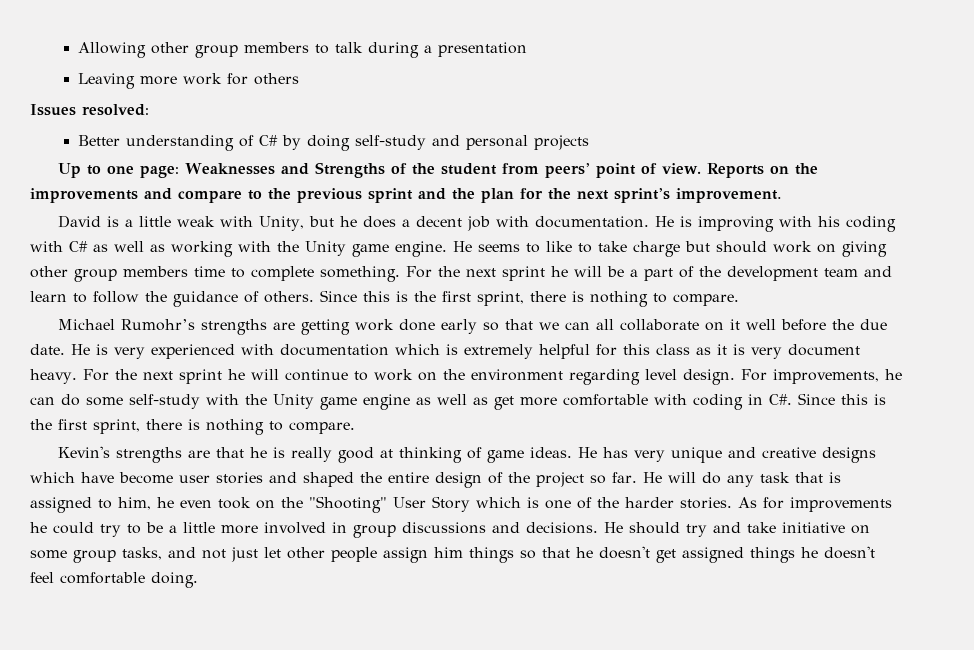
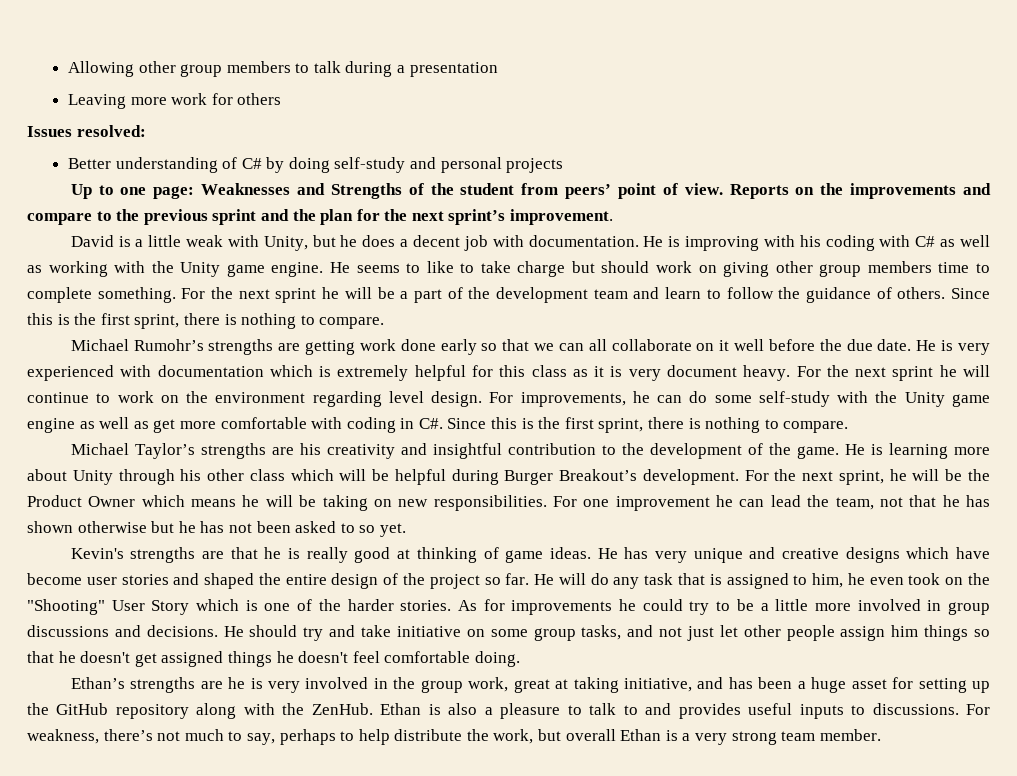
(355, 428) none -> [70,443,990,459] [27,469,991,485] [27,495,991,511] [27,521,406,537] // Michael Taylor’s strengths are his creativity and insightful contribution to the development of the game. He is learning more about Unity through his other class which will be helpful during Burger Breakout’s development. For the next sprint, he will be the Product Owner which means he will be taking on new responsibilities. For one improvement he can lead the team, not that he has shown otherwise but he has not been asked to so yet.
(198, 580) none -> [70,677,991,693] [27,703,991,719] [27,729,881,745] // Ethan’s strengths are he is very involved in the group work, great at taking initiative, and has been a huge asset for setting up the GitHub repository along with the ZenHub. Ethan is also a pleasure to talk to and provides useful inputs to discussions. For weakness, there’s not much to say, perhaps to help distribute the work, but overall Ethan is a very strong team member.

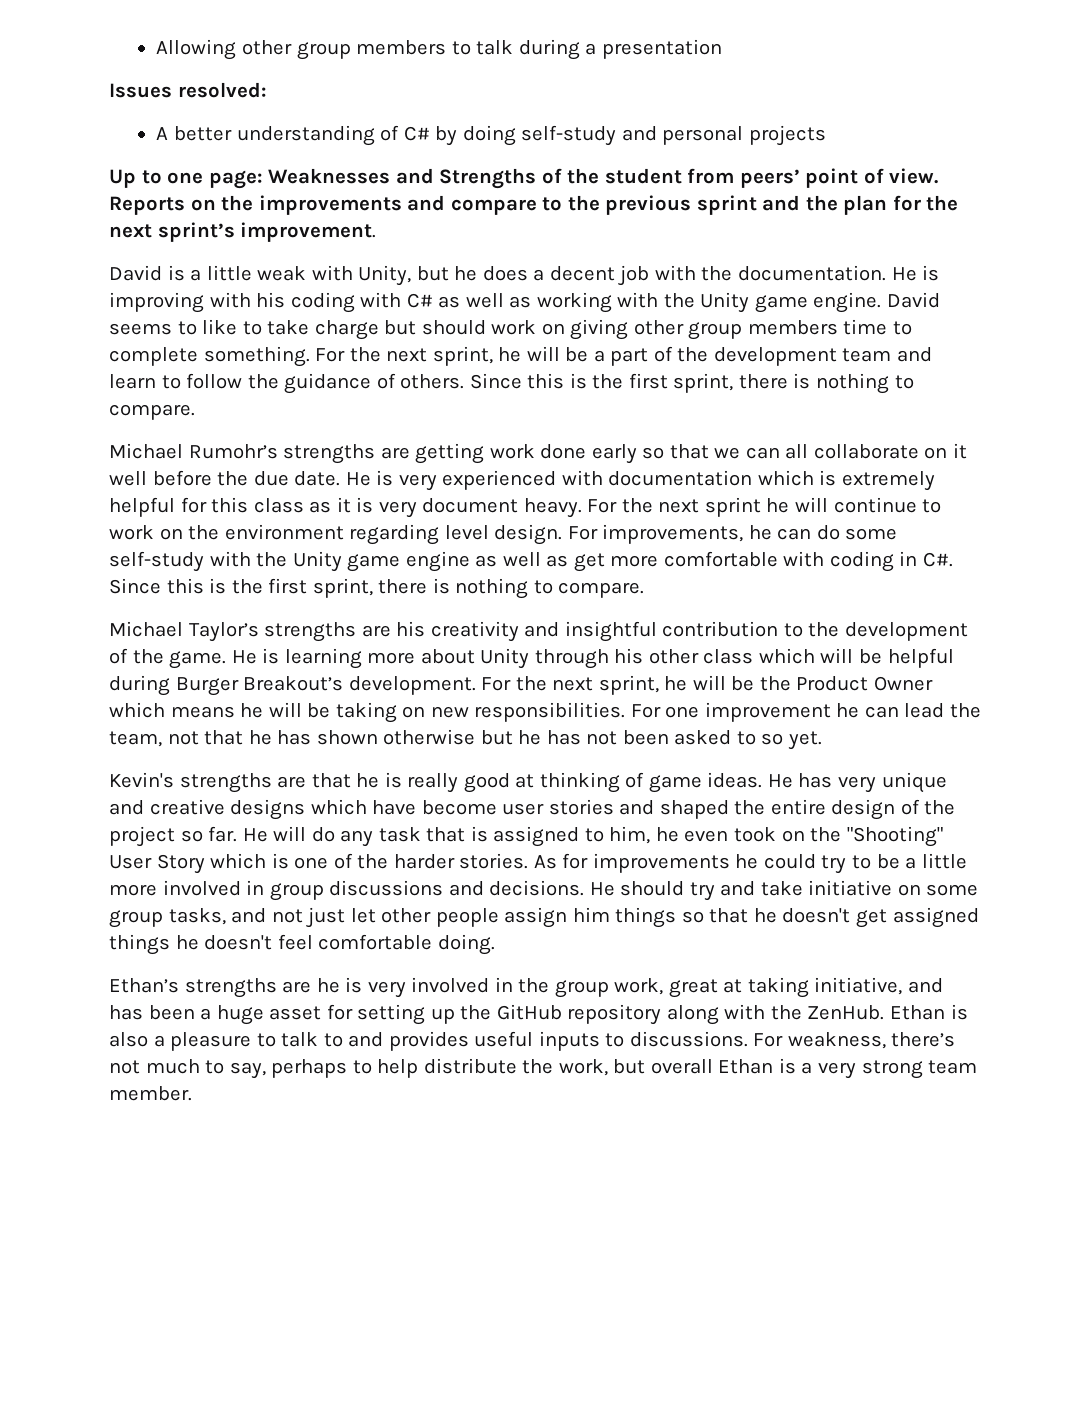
[67,93,282,109] // Leaving more work for others -> (722, 49) none
[67,158,111,169] Better -> [156,126,232,141] A better
(524, 241) none -> [701,266,733,281] the
[329,262,350,273] He -> [887,292,941,308] David
[275,288,317,303] sprint -> [432,346,493,366] sprint,

